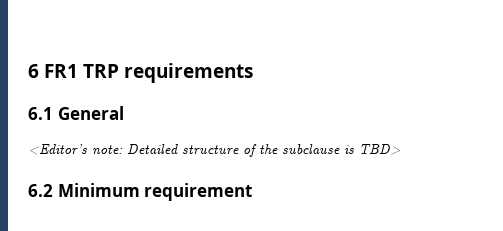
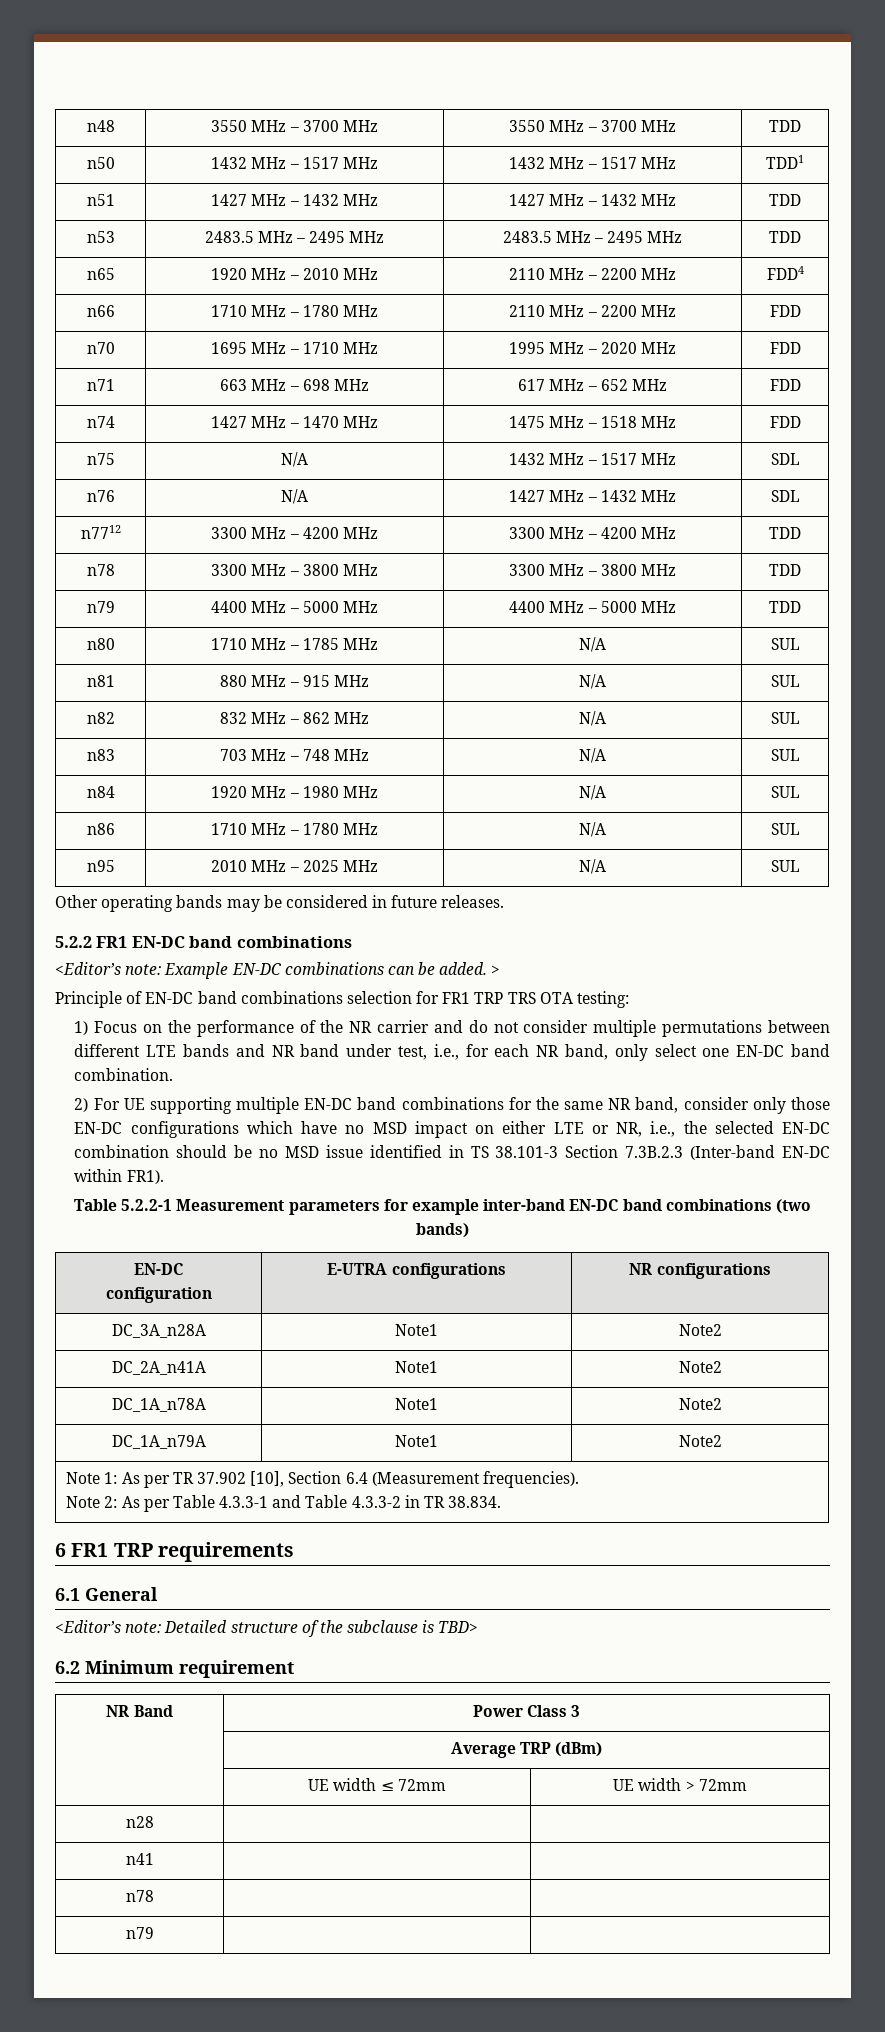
(28, 71) none -> [86,120,115,132] [211,120,378,132] [509,120,676,132] [769,120,801,132] [86,157,115,169] [211,157,378,169] [509,157,676,169] [766,155,804,169] [86,194,115,206] [211,194,378,206] [509,194,676,206] [769,194,801,206] [86,231,115,243] [204,231,385,243] [502,231,683,243] [769,231,801,243] [86,268,115,280] [211,268,378,280] [509,268,676,280] [766,266,804,280] [86,305,115,317] [211,305,378,317] [509,305,676,317] [769,305,801,317] [86,342,115,354] [211,342,378,354] [509,342,676,354] [769,342,801,354] [86,379,115,391] [220,379,369,391] [518,379,667,391] [769,379,801,391] [86,416,115,428] [211,416,378,428] [509,416,676,428] [769,416,801,428] [86,453,115,465] [281,452,308,467] [509,453,676,465] [770,453,800,465] [86,490,115,502] [281,489,308,504] [509,490,676,502] [770,490,800,502] [80,525,121,539] [211,527,378,539] [509,527,676,539] [769,527,801,539] [86,564,115,576] [211,564,378,576] [509,564,676,576] [769,564,801,576] [86,601,115,613] [211,601,378,613] [509,601,676,613] [769,601,801,613] [86,638,115,650] [211,638,378,650] [579,637,606,652] [770,638,800,650] [86,675,115,687] [220,675,369,687] [579,674,606,689] [770,675,800,687] [86,712,115,724] [220,712,369,724] [579,711,606,726] [770,712,800,724] [86,749,115,761] [220,749,369,761] [579,748,606,763] [770,749,800,761] [86,786,115,798] [211,786,378,798] [579,785,606,800] [770,786,800,798] [86,823,115,835] [211,823,378,835] [579,822,606,837] [770,823,800,835] [86,860,115,872] [211,860,378,872] [579,859,606,874] [770,860,800,872] [55,895,505,912] [55,936,352,948] [55,962,501,979] [55,991,630,1008] [74,1020,830,1037] [74,1044,831,1061] [74,1068,174,1081] [74,1097,830,1114] [74,1121,830,1138] [74,1145,830,1160] [74,1169,164,1184] [74,1199,811,1215] [416,1223,469,1238] [134,1263,183,1275] [105,1287,212,1303] [327,1263,506,1279] [629,1263,771,1279] [111,1324,206,1338] [394,1324,438,1336] [678,1324,722,1336] [111,1361,206,1375] [394,1361,438,1373] [678,1361,722,1373] [111,1398,206,1412] [394,1398,438,1410] [678,1398,722,1410] [111,1435,206,1449] [394,1435,438,1447] [678,1435,722,1447] [66,1471,580,1488] [66,1495,502,1512] n48 | 3550 MHz – 3700 MHz | 3550 MHz – 3700 MHz | TDD // n50 | 1432 MHz – 1517 MHz | 1432 MHz – 1517 MHz | TDD1 // n51 | 1427 MHz – 1432 MHz | 1427 MHz – 1432 MHz | TDD // n53 | 2483.5 MHz – 2495 MHz | 2483.5 MHz – 2495 MHz | TDD // n65 | 1920 MHz – 2010 MHz | 2110 MHz – 2200 MHz | FDD4 // n66 | 1710 MHz – 1780 MHz | 2110 MHz – 2200 MHz | FDD // n70 | 1695 MHz – 1710 MHz | 1995 MHz – 2020 MHz | FDD // n71 | 663 MHz – 698 MHz | 617 MHz – 652 MHz | FDD // n74 | 1427 MHz – 1470 MHz | 1475 MHz – 1518 MHz | FDD // n75 | N/A | 1432 MHz – 1517 MHz | SDL // n76 | N/A | 1427 MHz – 1432 MHz | SDL // n7712 | 3300 MHz – 4200 MHz | 3300 MHz – 4200 MHz | TDD // n78 | 3300 MHz – 3800 MHz | 3300 MHz – 3800 MHz | TDD // n79 | 4400 MHz – 5000 MHz | 4400 MHz – 5000 MHz | TDD // n80 | 1710 MHz – 1785 MHz | N/A | SUL // n81 | 880 MHz – 915 MHz | N/A | SUL // n82 | 832 MHz – 862 MHz | N/A | SUL // n83 | 703 MHz – 748 MHz | N/A | SUL // n84 | 1920 MHz – 1980 MHz | N/A | SUL // n86 | 1710 MHz – 1780 MHz | N/A | SUL // n95 | 2010 MHz – 2025 MHz | N/A | SUL // Other operating bands may be considered in future releases. // 5.2.2 FR1 EN-DC band combinations // <Editor’s note: Example EN-DC combinations can be added. > // Principle of EN-DC band combinations selection for FR1 TRP TRS OTA testing: // 1) Focus on the performance of the NR carrier and do not consider multiple permutations between different LTE bands and NR band under test, i.e., for each NR band, only select one EN-DC band combination. // 2) For UE supporting multiple EN-DC band combinations for the same NR band, consider only those EN-DC configurations which have no MSD impact on either LTE or NR, i.e., the selected EN-DC combination should be no MSD issue identified in TS 38.101-3 Section 7.3B.2.3 (Inter-band EN-DC within FR1). // Table 5.2.2-1 Measurement parameters for example inter-band EN-DC band combinations (two bands) // EN-DC // configuration | E-UTRA configurations | NR configurations // DC_3A_n28A | Note1 | Note2 // DC_2A_n41A | Note1 | Note2 // DC_1A_n78A | Note1 | Note2 // DC_1A_n79A | Note1 | Note2 // Note 1: As per TR 37.902 [10], Section 6.4 (Measurement frequencies). // Note 2: As per Table 4.3.3-1 and Table 4.3.3-2 in TR 38.834. //
(253, 192) none -> [106,1705,173,1717] [472,1705,581,1717] [450,1742,603,1758] [308,1778,446,1791] [613,1778,747,1791] [125,1816,154,1828] [125,1853,154,1865] [125,1890,154,1902] [125,1927,154,1939] // NR Band | Power Class 3 // | Average TRP (dBm) // | UE width ≤ 72mm | UE width > 72mm // n28 | | // n41 | | // n78 | | // n79 | |

